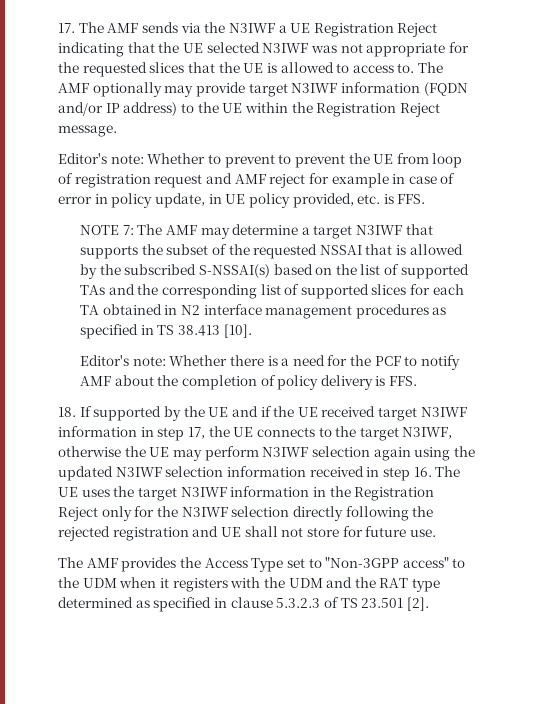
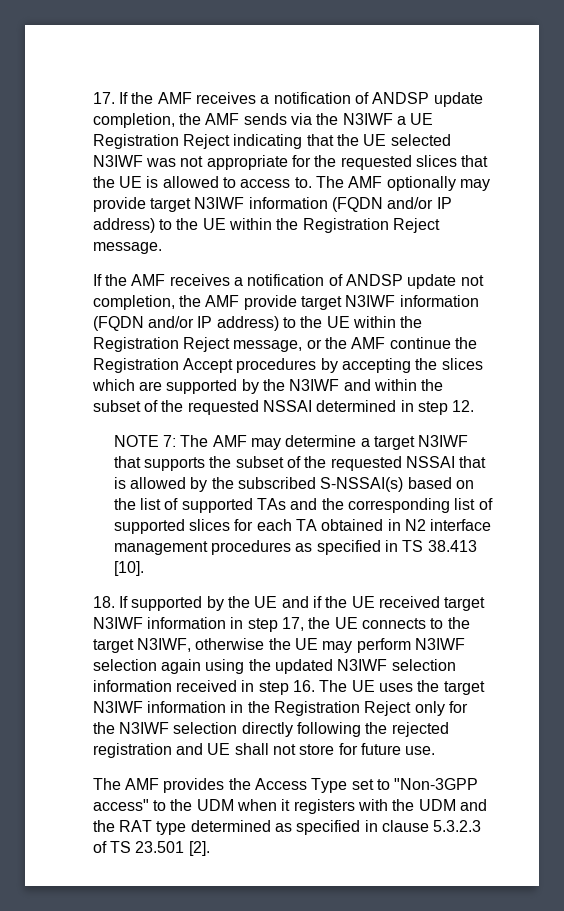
[78,22,104,33] The -> [119,92,483,107] [92,113,202,128] If the AMF receives a notification of ANDSP update completion, the
[57,153,463,168] [57,173,456,188] [57,193,426,208] Editor's note: Whether to prevent to prevent the UE from loop of registration request and AMF reject for example in case of error in policy update, in UE policy provided, etc. is FFS. -> [92,274,484,289] [92,295,479,310] [92,316,423,331] [92,337,478,352] [92,358,483,373] [91,379,444,394] [92,400,475,415] If the AMF receives a notification of ANDSP update not completion, the AMF provide target N3IWF information (FQDN and/or IP address) to the UE within the Registration Reject message, or the AMF continue the Registration Accept procedures by accepting the slices which are supported by the N3IWF and within the subset of the requested NSSAI determined in step 12.
[79,355,461,370] [79,375,418,390] // Editor's note: Whether there is a need for the PCF to notify AMF about the completion of policy delivery is FFS. -> (144, 568) none

